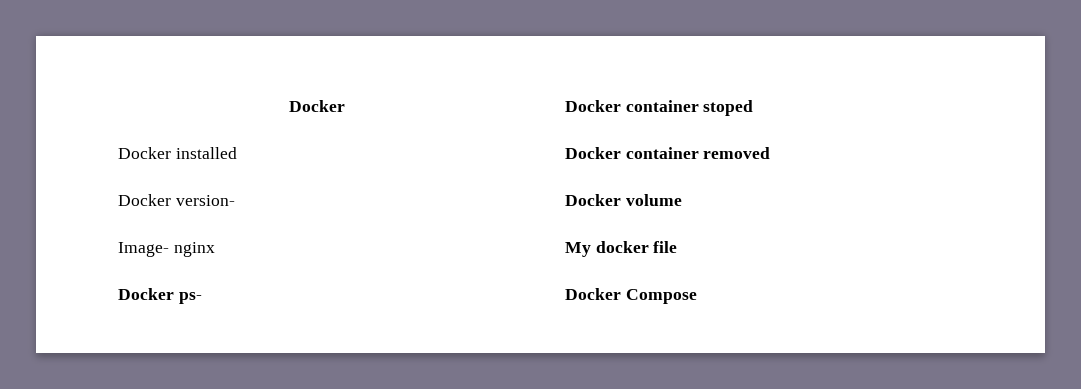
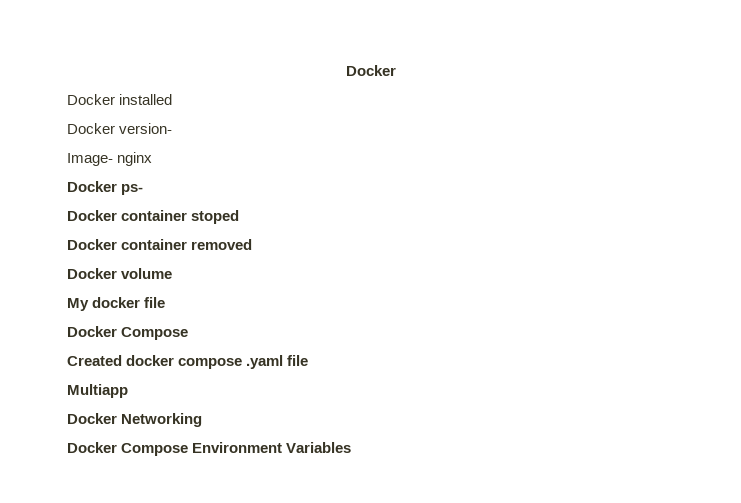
(697, 296) none -> [67,355,309,369] [67,384,128,398] [67,413,203,427] [67,442,352,456] // Created docker compose .yaml file // Multiapp // Docker Networking // Docker Compose Environment Variables

